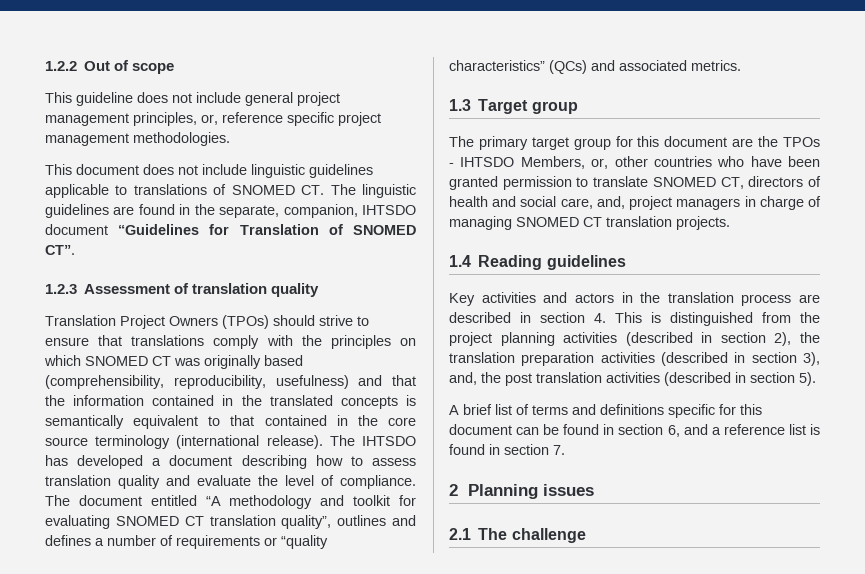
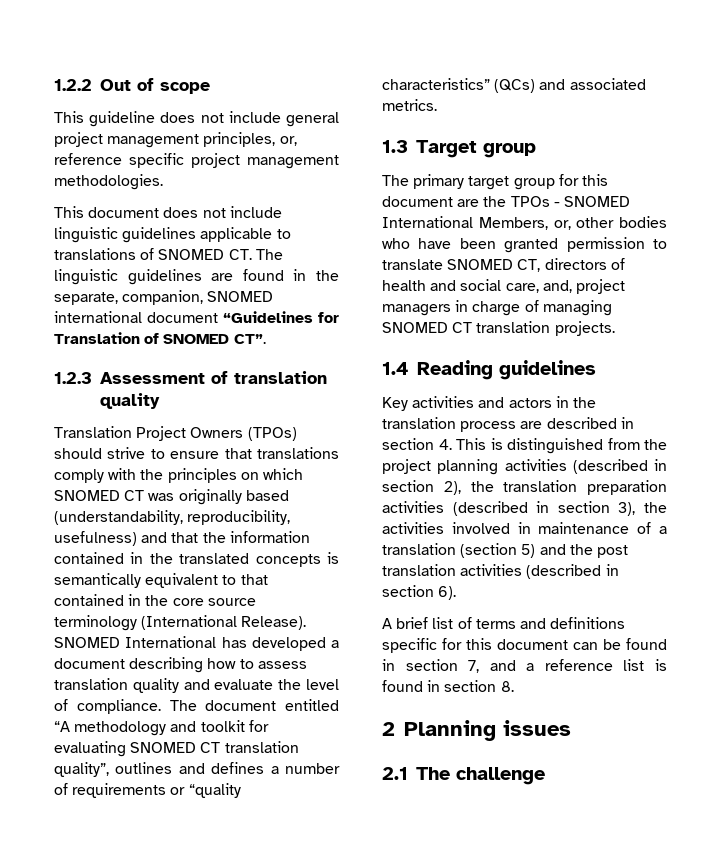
[362,205,416,215] IHTSDO -> [207,291,274,302] [54,311,142,323] SNOMED international
[45,375,164,389] (comprehensibility, -> [54,510,183,525] (understandability,
[176,435,416,449] (international release). The IHTSDO -> [141,615,307,630] [54,636,217,648] (International Release). SNOMED International
[460,157,515,167] IHTSDO -> [563,196,630,207] [382,216,473,228] SNOMED International
[653,156,712,167] countries -> [619,216,667,228] bodies
[449,372,477,385] and, -> [644,502,667,513] [382,522,667,534] [382,543,566,558] the activities involved in maintenance of a translation (section 5) and
[799,372,816,386] 5). -> [438,586,457,600] 6).
[667,425,680,437] 6, -> [468,660,480,673] 7,
[553,445,565,455] 7. -> [500,681,514,692] 8.

